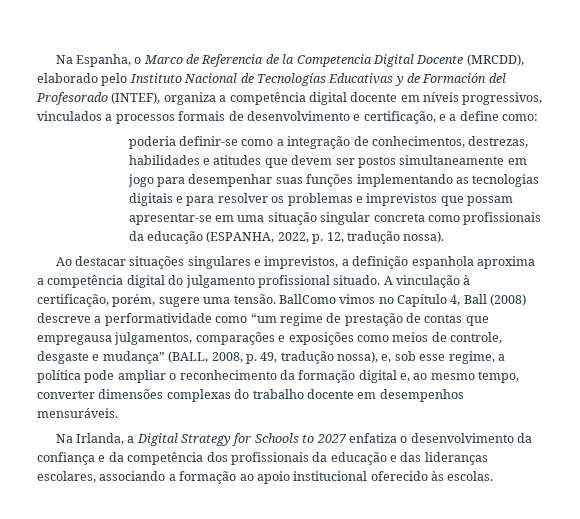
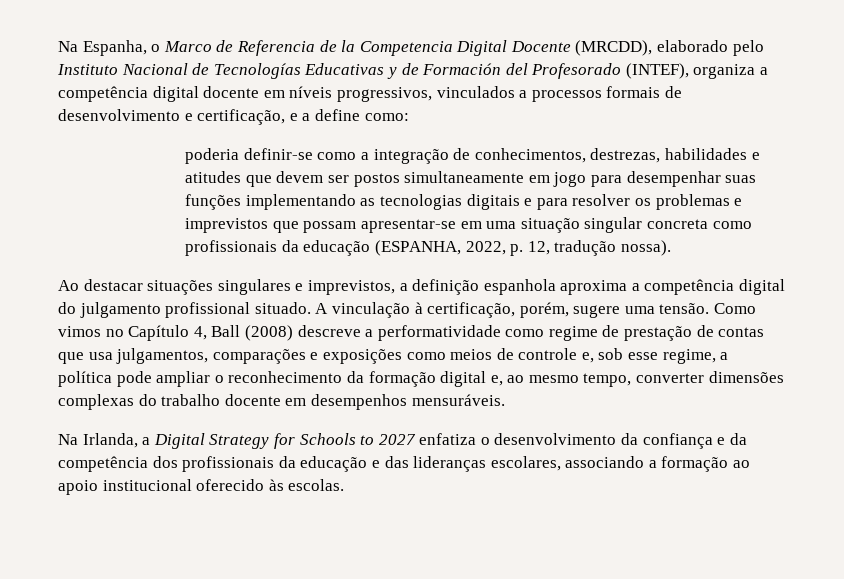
[278,294,336,304] BallComo -> [714,303,757,314] Como
[250,313,277,323] “um -> (545, 333) none
[37,335,112,345] empregausa -> [88,352,113,360] usa
[450,332,502,344] [37,351,378,364] controle, desgaste e mudança” (BALL, 2008, p. 49, tradução nossa), -> [518,348,578,360] controle

